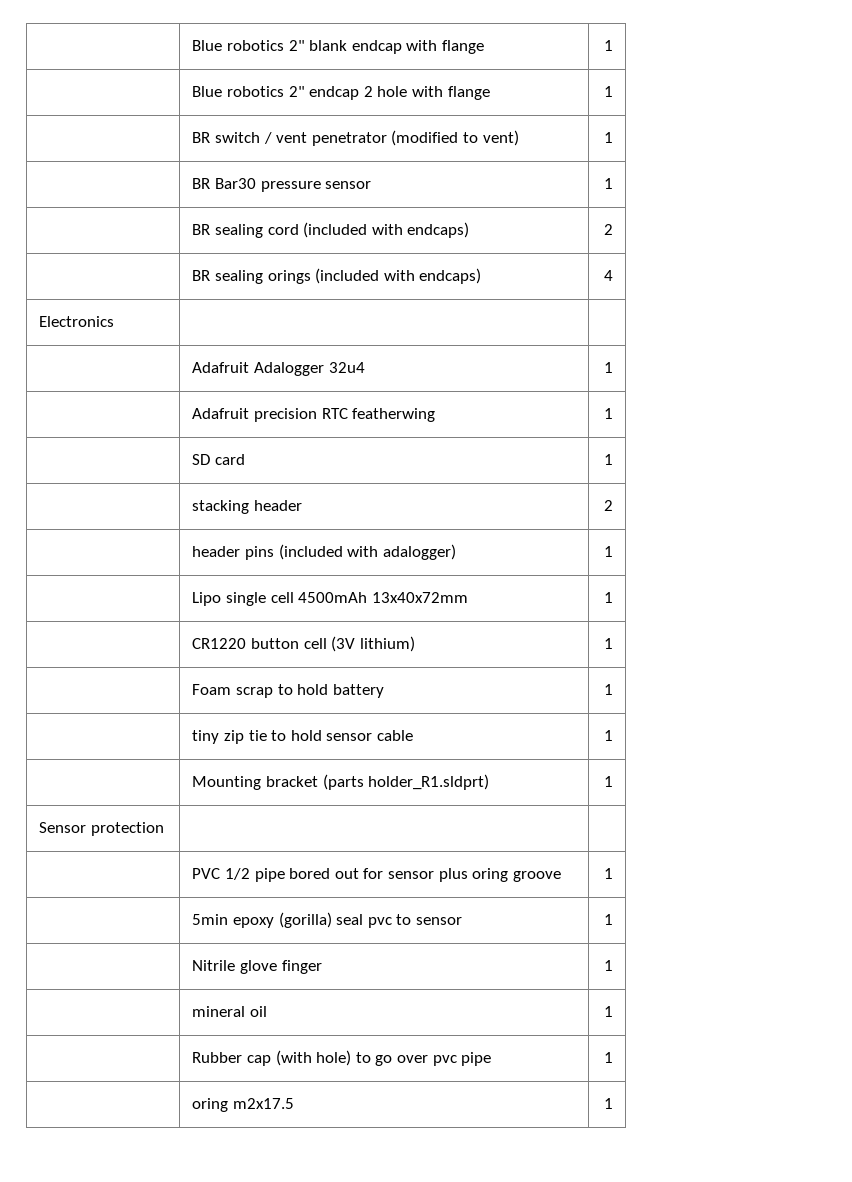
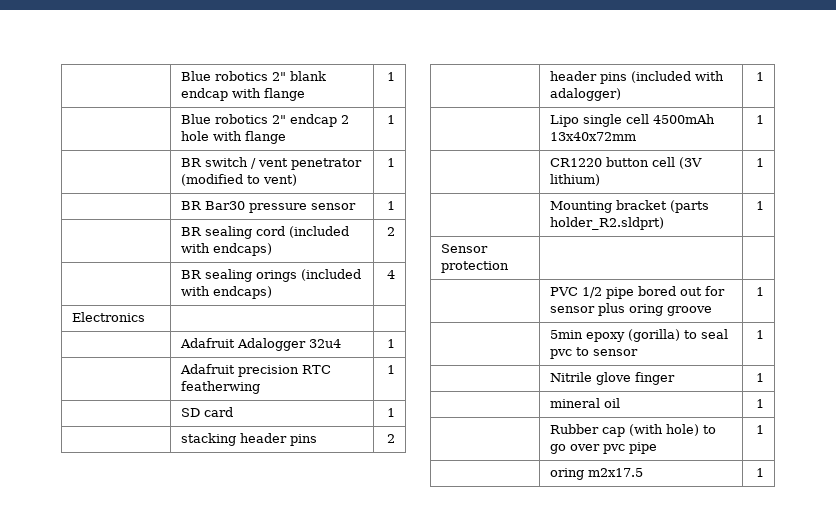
(303, 505) none -> [290,434,318,446] pins
[192,684,384,698] [603,684,613,695] [192,730,414,744] [603,730,613,741] // | Foam scrap to hold battery | 1 // | tiny zip tie to hold sensor cable | 1 -> (764, 162) none
[368,774,490,790] holder_R1.sldprt) -> [550,217,665,230] holder_R2.sldprt)
(332, 920) none -> [684,330,698,339] to

